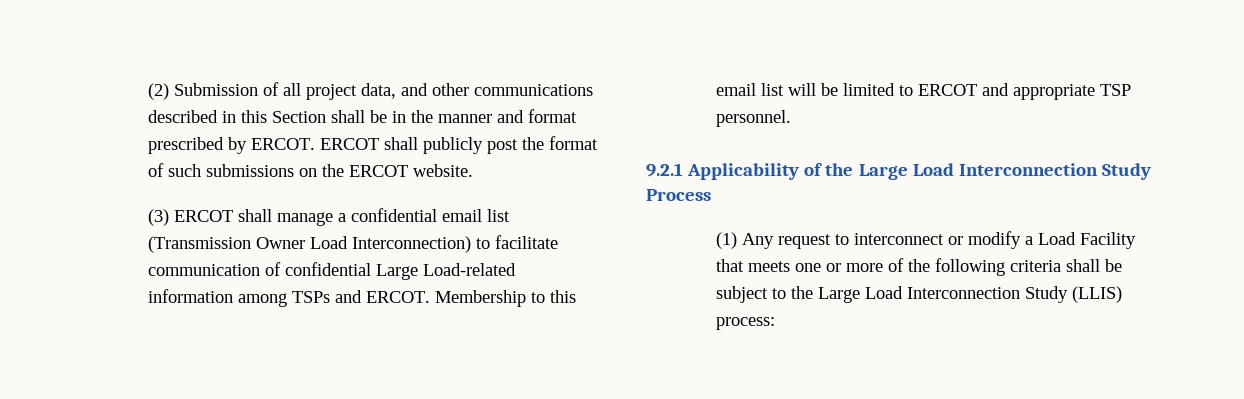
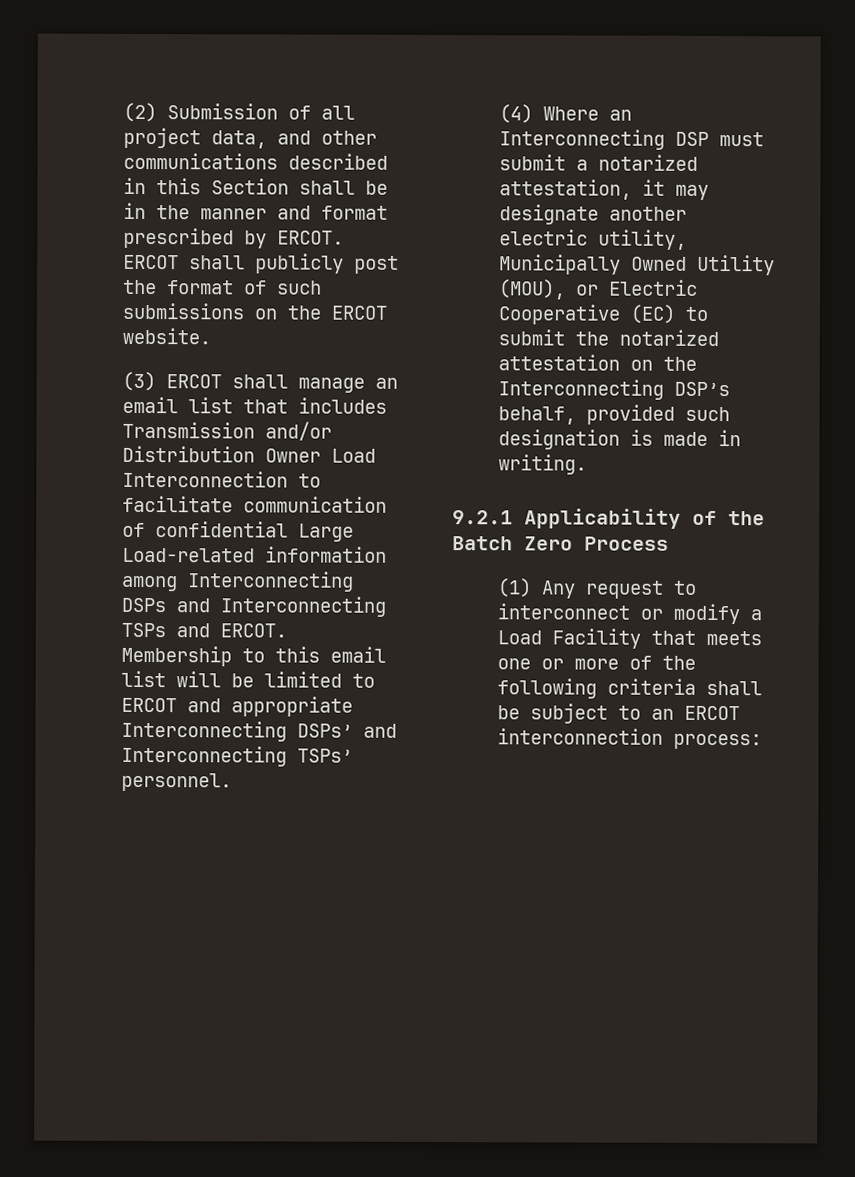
[337,208,510,222] [147,236,251,253] a confidential email list (Transmission -> [374,377,398,389] [121,396,387,414] [121,421,332,441] [121,445,255,463] an email list that includes Transmission and/or Distribution
[351,236,471,253] Interconnection) -> [121,470,288,488] Interconnection
(287, 300) none -> [186,571,354,592] [120,596,386,617] Interconnecting DSPs and Interconnecting
[1099,84,1131,96] [715,110,791,127] TSP personnel. -> [120,720,397,742] [120,745,353,767] [120,772,232,792] [498,104,632,124] [498,129,764,150] [498,154,698,171] [498,179,709,200] [498,204,687,225] [498,229,687,250] [498,254,775,276] [498,279,698,300] [497,304,708,325] [497,329,719,347] [497,354,697,371] [497,379,730,400] [497,404,730,425] [497,429,741,450] [497,454,587,475] Interconnecting DSPs’ and Interconnecting TSPs’ personnel. // (4) Where an Interconnecting DSP must submit a notarized attestation, it may designate another electric utility, Municipally Owned Utility (MOU), or Electric Cooperative (EC) to submit the notarized attestation on the Interconnecting DSP’s behalf, provided such designation is made in writing.
[858,163,1151,180] Large Load Interconnection Study -> [452,536,573,551] Batch Zero
[790,286,1122,303] the Large Load Interconnection Study (LLIS) -> [650,705,740,721] [496,728,663,745] an ERCOT interconnection

